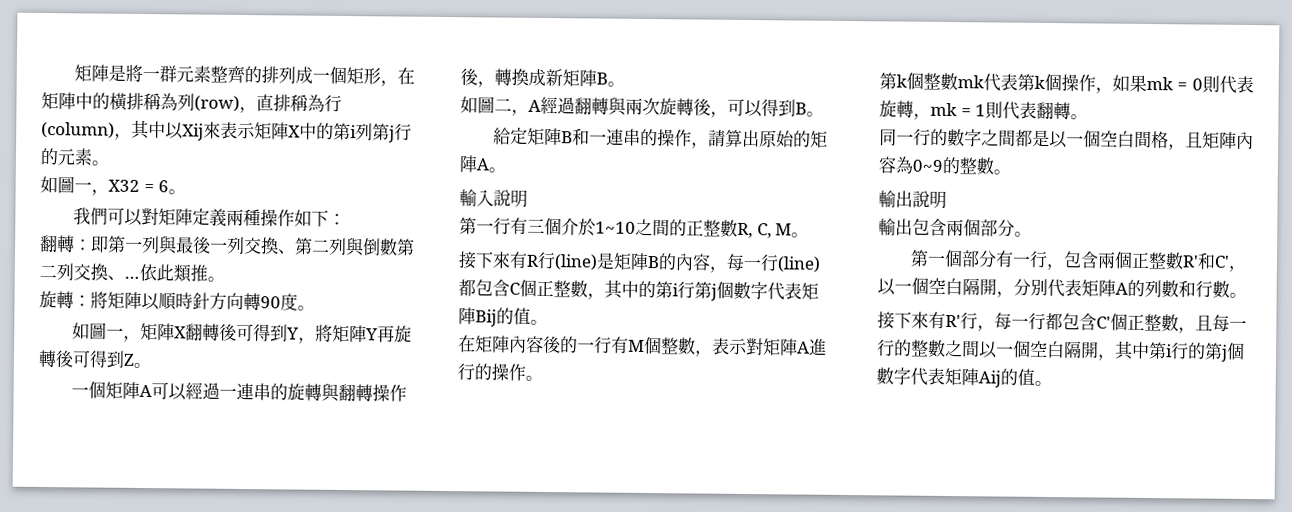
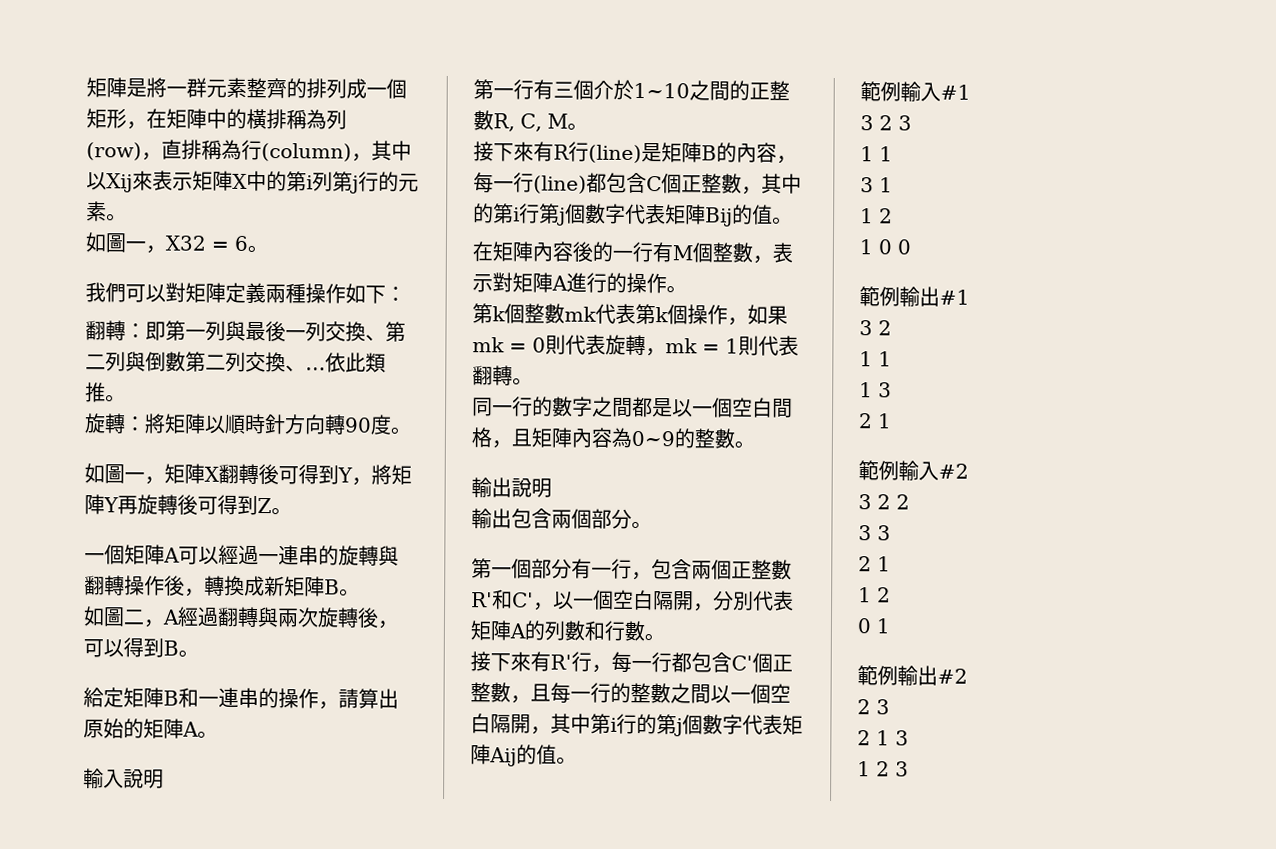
(1052, 383) none -> [860,81,971,103] [860,115,912,131] [860,146,893,162] [860,177,893,193] [860,208,893,224] [859,239,911,255] [859,286,970,308] [859,320,892,336] [859,351,892,367] [859,382,892,398] [858,413,892,429] [858,460,969,482] [858,494,910,510] [858,525,891,541] [858,556,891,572] [858,587,891,603] [857,618,890,634] [857,665,968,687] [857,699,890,715] [857,730,909,746] [857,761,909,777] // 範例輸入#1 // 3 2 3 // 1 1 // 3 1 // 1 2 // 1 0 0 // 範例輸出#1 // 3 2 // 1 1 // 1 3 // 2 1 // 範例輸入#2 // 3 2 2 // 3 3 // 2 1 // 1 2 // 0 1 // 範例輸出#2 // 2 3 // 2 1 3 // 1 2 3

